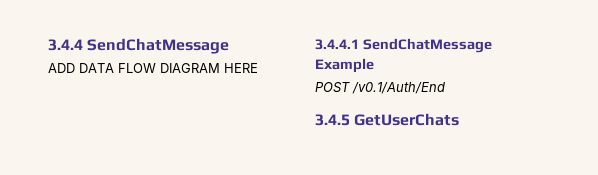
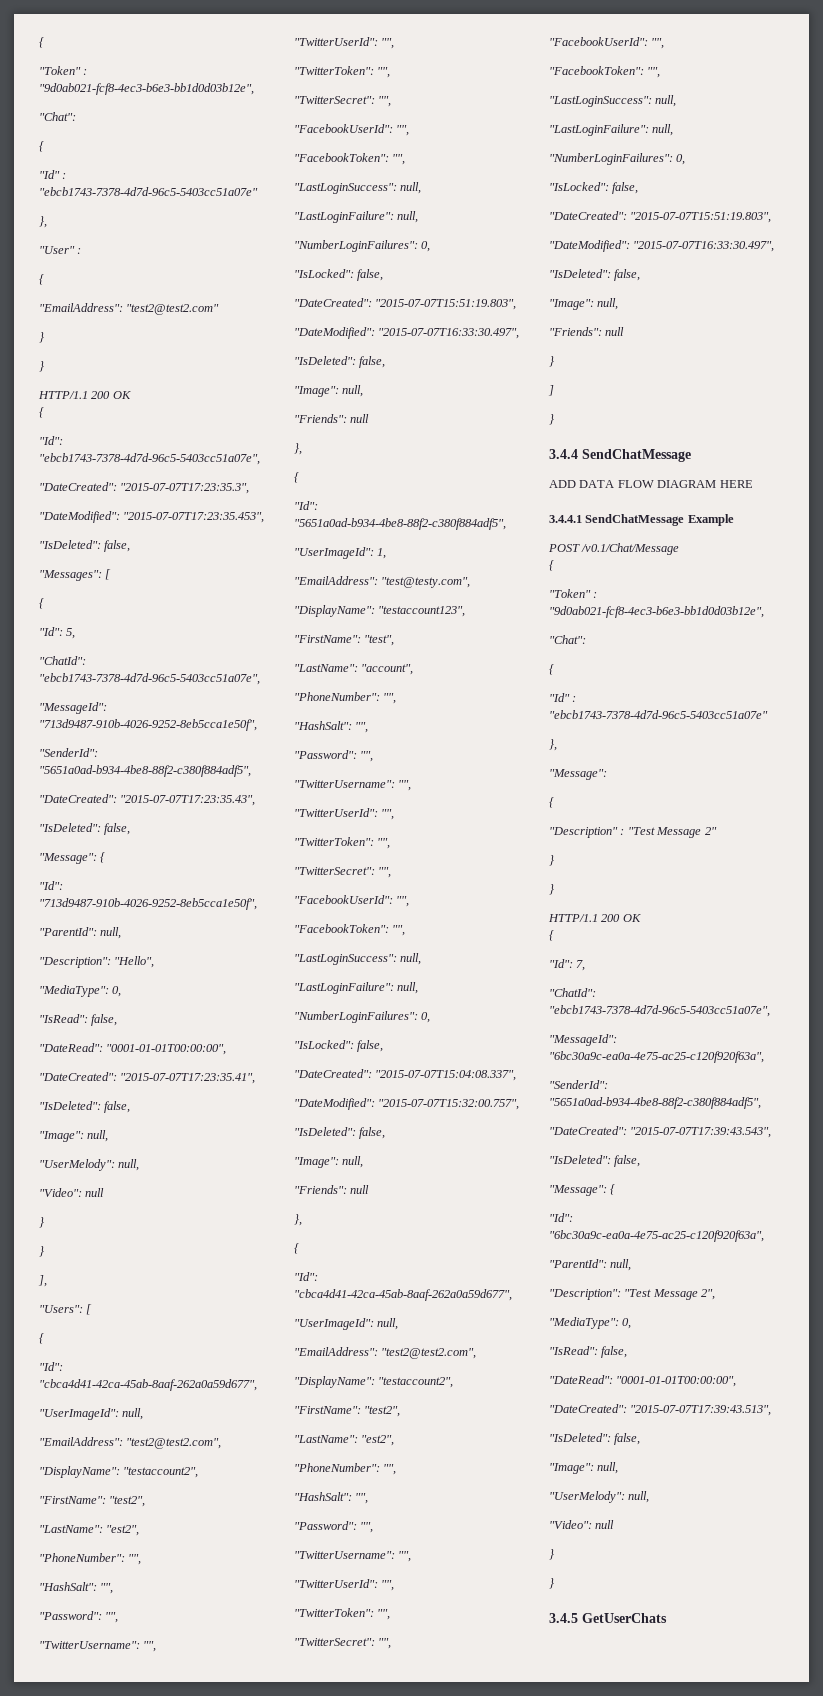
(48, 45) none -> [39,37,44,48] [39,66,88,75] [39,83,254,95] [39,112,76,121] [39,141,44,152] [39,170,67,179] [39,187,258,196] [39,216,47,228] [39,246,82,254] [39,274,44,285] [39,303,220,315] [39,332,44,343] [39,361,44,372] [38,391,131,399] [39,407,44,418] [39,436,63,445] [39,453,260,465] [39,482,250,494] [39,511,265,523] [39,540,131,552] [39,569,112,581] [39,598,44,609] [39,627,76,639] [39,656,86,665] [39,673,260,685] [39,702,107,714] [39,719,257,731] [39,748,98,757] [39,765,251,777] [39,794,256,806] [39,823,131,835] [39,852,106,864] [39,881,63,890] [39,898,257,910] [39,927,122,939] [39,956,155,968] [39,985,122,997] [39,1014,118,1026] [39,1043,227,1055] [39,1072,256,1084] [39,1101,131,1113] [39,1130,109,1142] [39,1159,140,1171] [39,1188,105,1197] [39,1217,44,1228] [39,1246,44,1257] [38,1275,47,1287] [39,1304,93,1315] [39,1333,44,1344] [39,1362,63,1371] [39,1379,257,1391] [39,1408,144,1420] [39,1437,222,1449] [39,1466,199,1478] [39,1496,146,1507] [39,1525,140,1536] [39,1553,142,1565] [39,1582,114,1594] [39,1611,119,1623] [39,1641,157,1652] [294,37,395,49] [294,66,391,78] [294,96,392,107] [294,124,410,136] [294,153,406,165] [294,182,422,194] [294,211,419,223] [294,240,431,252] [294,269,384,281] [294,298,517,310] [294,327,520,339] [294,356,386,368] [294,385,364,397] [294,414,370,423] [294,443,302,455] [294,472,299,483] [294,501,318,510] [294,518,506,530] [294,547,387,559] [294,576,471,588] [294,605,466,617] [294,635,395,646] [294,664,414,675] [294,692,397,704] [294,721,369,733] [294,750,374,762] [294,780,412,791] [294,808,395,820] [294,837,391,849] [294,867,392,878] [294,895,410,907] [294,924,406,936] [294,953,422,965] [294,982,419,994] [294,1011,431,1023] [294,1040,384,1052] [294,1069,517,1081] [294,1098,520,1110] [294,1127,386,1139] [294,1156,364,1168] [294,1185,370,1194] [294,1214,302,1226] [294,1243,299,1254] [294,1272,318,1281] [294,1289,512,1301] [294,1318,399,1330] [294,1347,477,1359] [294,1376,454,1388] [294,1406,401,1417] [294,1435,395,1446] [294,1463,397,1475] [294,1492,369,1504] [294,1521,374,1533] [294,1551,412,1562] [294,1579,395,1591] [294,1608,391,1620] [294,1638,392,1649] [549,37,665,49] [549,66,661,78] [549,95,677,107] [549,124,674,136] [549,153,686,165] [549,182,639,194] [549,211,772,223] [549,240,775,252] [549,269,641,281] [549,298,619,310] [549,327,625,336] [549,356,554,367] [548,385,554,396] [549,414,554,425] { // "Token" : "9d0ab021-fcf8-4ec3-b6e3-bb1d0d03b12e", // "Chat": // { // "Id" : "ebcb1743-7378-4d7d-96c5-5403cc51a07e" // }, // "User" : // { // "EmailAddress": "test2@test2.com" // } // } // HTTP/1.1 200 OK // { // "Id": "ebcb1743-7378-4d7d-96c5-5403cc51a07e", // "DateCreated": "2015-07-07T17:23:35.3", // "DateModified": "2015-07-07T17:23:35.453", // "IsDeleted": false, // "Messages": [ // { // "Id": 5, // "ChatId": "ebcb1743-7378-4d7d-96c5-5403cc51a07e", // "MessageId": "713d9487-910b-4026-9252-8eb5cca1e50f", // "SenderId": "5651a0ad-b934-4be8-88f2-c380f884adf5", // "DateCreated": "2015-07-07T17:23:35.43", // "IsDeleted": false, // "Message": { // "Id": "713d9487-910b-4026-9252-8eb5cca1e50f", // "ParentId": null, // "Description": "Hello", // "MediaType": 0, // "IsRead": false, // "DateRead": "0001-01-01T00:00:00", // "DateCreated": "2015-07-07T17:23:35.41", // "IsDeleted": false, // "Image": null, // "UserMelody": null, // "Video": null // } // } // ], // "Users": [ // { // "Id": "cbca4d41-42ca-45ab-8aaf-262a0a59d677", // "UserImageId": null, // "EmailAddress": "test2@test2.com", // "DisplayName": "testaccount2", // "FirstName": "test2", // "LastName": "est2", // "PhoneNumber": "", // "HashSalt": "", // "Password": "", // "TwitterUsername": "", // "TwitterUserId": "", // "TwitterToken": "", // "TwitterSecret": "", // "FacebookUserId": "", // "FacebookToken": "", // "LastLoginSuccess": null, // "LastLoginFailure": null, // "NumberLoginFailures": 0, // "IsLocked": false, // "DateCreated": "2015-07-07T15:51:19.803", // "DateModified": "2015-07-07T16:33:30.497", // "IsDeleted": false, // "Image": null, // "Friends": null // }, // { // "Id": "5651a0ad-b934-4be8-88f2-c380f884adf5", // "UserImageId": 1, // "EmailAddress": "test@testy.com", // "DisplayName": "testaccount123", // "FirstName": "test", // "LastName": "account", // "PhoneNumber": "", // "HashSalt": "", // "Password": "", // "TwitterUsername": "", // "TwitterUserId": "", // "TwitterToken": "", // "TwitterSecret": "", // "FacebookUserId": "", // "FacebookToken": "", // "LastLoginSuccess": null, // "LastLoginFailure": null, // "NumberLoginFailures": 0, // "IsLocked": false, // "DateCreated": "2015-07-07T15:04:08.337", // "DateModified": "2015-07-07T15:32:00.757", // "IsDeleted": false, // "Image": null, // "Friends": null // }, // { // "Id": "cbca4d41-42ca-45ab-8aaf-262a0a59d677", // "UserImageId": null, // "EmailAddress": "test2@test2.com", // "DisplayName": "testaccount2", // "FirstName": "test2", // "LastName": "est2", // "PhoneNumber": "", // "HashSalt": "", // "Password": "", // "TwitterUsername": "", // "TwitterUserId": "", // "TwitterToken": "", // "TwitterSecret": "", // "FacebookUserId": "", // "FacebookToken": "", // "LastLoginSuccess": null, // "LastLoginFailure": null, // "NumberLoginFailures": 0, // "IsLocked": false, // "DateCreated": "2015-07-07T15:51:19.803", // "DateModified": "2015-07-07T16:33:30.497", // "IsDeleted": false, // "Image": null, // "Friends": null // } // ] // } //
[352,82,445,94] /v0.1/Auth/End -> [581,543,680,555] [549,560,554,571] [549,589,598,598] [549,606,764,618] [549,635,586,644] [549,664,554,675] [549,693,577,702] [549,710,768,719] [549,739,557,751] [549,769,607,780] [549,797,554,808] [549,827,717,838] [549,855,554,866] [549,884,554,895] [548,914,641,922] [549,930,554,941] [549,959,586,971] [549,988,596,997] [549,1005,770,1017] [549,1034,617,1046] [549,1051,764,1063] [549,1080,608,1089] [549,1097,761,1109] [549,1126,772,1138] [549,1155,641,1167] [549,1184,616,1196] [549,1213,573,1222] [549,1230,764,1242] [549,1259,632,1271] [549,1289,716,1300] [549,1317,632,1329] [549,1346,628,1358] [549,1375,737,1387] [549,1404,772,1416] [549,1433,641,1445] [549,1462,619,1474] [549,1491,650,1503] [549,1520,615,1529] [549,1549,554,1560] [549,1578,554,1589] /v0.1/Chat/Message // { // "Token" : "9d0ab021-fcf8-4ec3-b6e3-bb1d0d03b12e", // "Chat": // { // "Id" : "ebcb1743-7378-4d7d-96c5-5403cc51a07e" // }, // "Message": // { // "Description" : "Test Message 2" // } // } // HTTP/1.1 200 OK // { // "Id": 7, // "ChatId": "ebcb1743-7378-4d7d-96c5-5403cc51a07e", // "MessageId": "6bc30a9c-ea0a-4e75-ac25-c120f920f63a", // "SenderId": "5651a0ad-b934-4be8-88f2-c380f884adf5", // "DateCreated": "2015-07-07T17:39:43.543", // "IsDeleted": false, // "Message": { // "Id": "6bc30a9c-ea0a-4e75-ac25-c120f920f63a", // "ParentId": null, // "Description": "Test Message 2", // "MediaType": 0, // "IsRead": false, // "DateRead": "0001-01-01T00:00:00", // "DateCreated": "2015-07-07T17:39:43.513", // "IsDeleted": false, // "Image": null, // "UserMelody": null, // "Video": null // } // }

